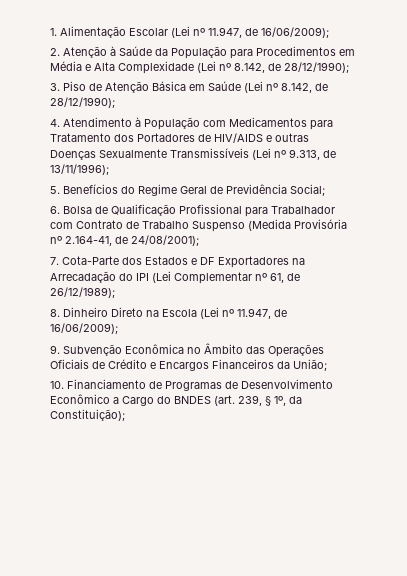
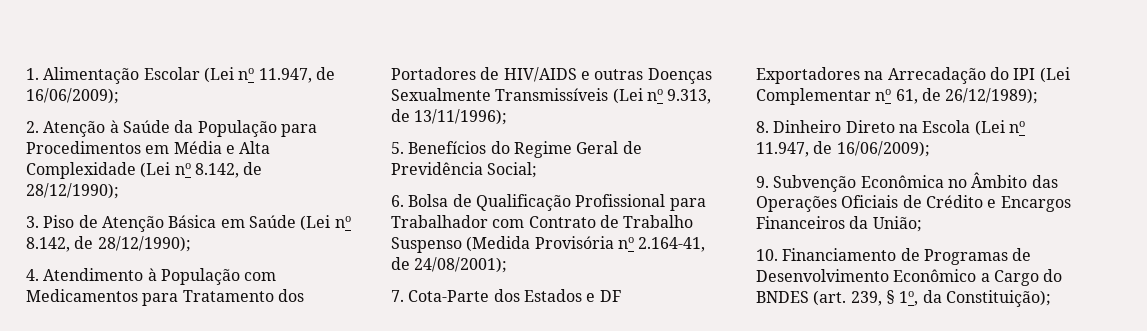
[193,28,205,36] nº -> [238,68,255,80] no
[219,63,231,71] nº -> [174,163,191,175] no
[266,83,278,91] nº -> [334,216,351,228] no
[274,150,286,158] nº -> [646,89,663,101] no
[50,236,62,244] nº -> [617,237,634,249] no
[255,273,267,281] nº -> [875,89,892,101] no
[222,309,234,317] nº -> [1008,121,1025,133] no
[274,396,286,406] 1º, -> [899,291,919,306] 1o,

